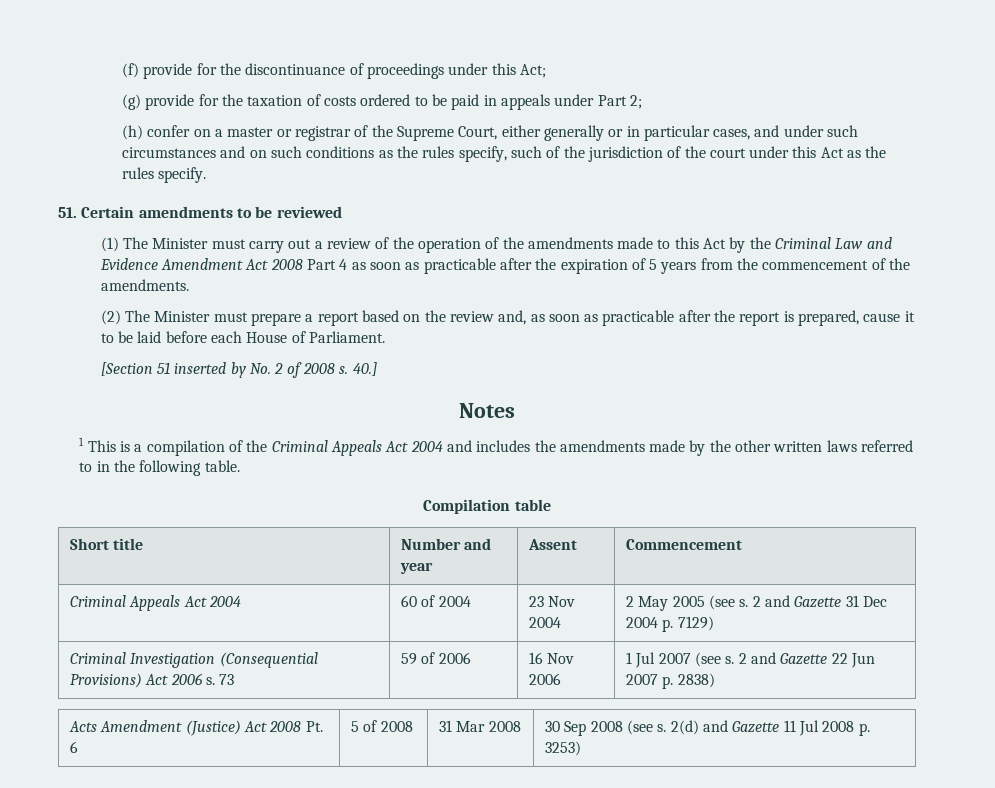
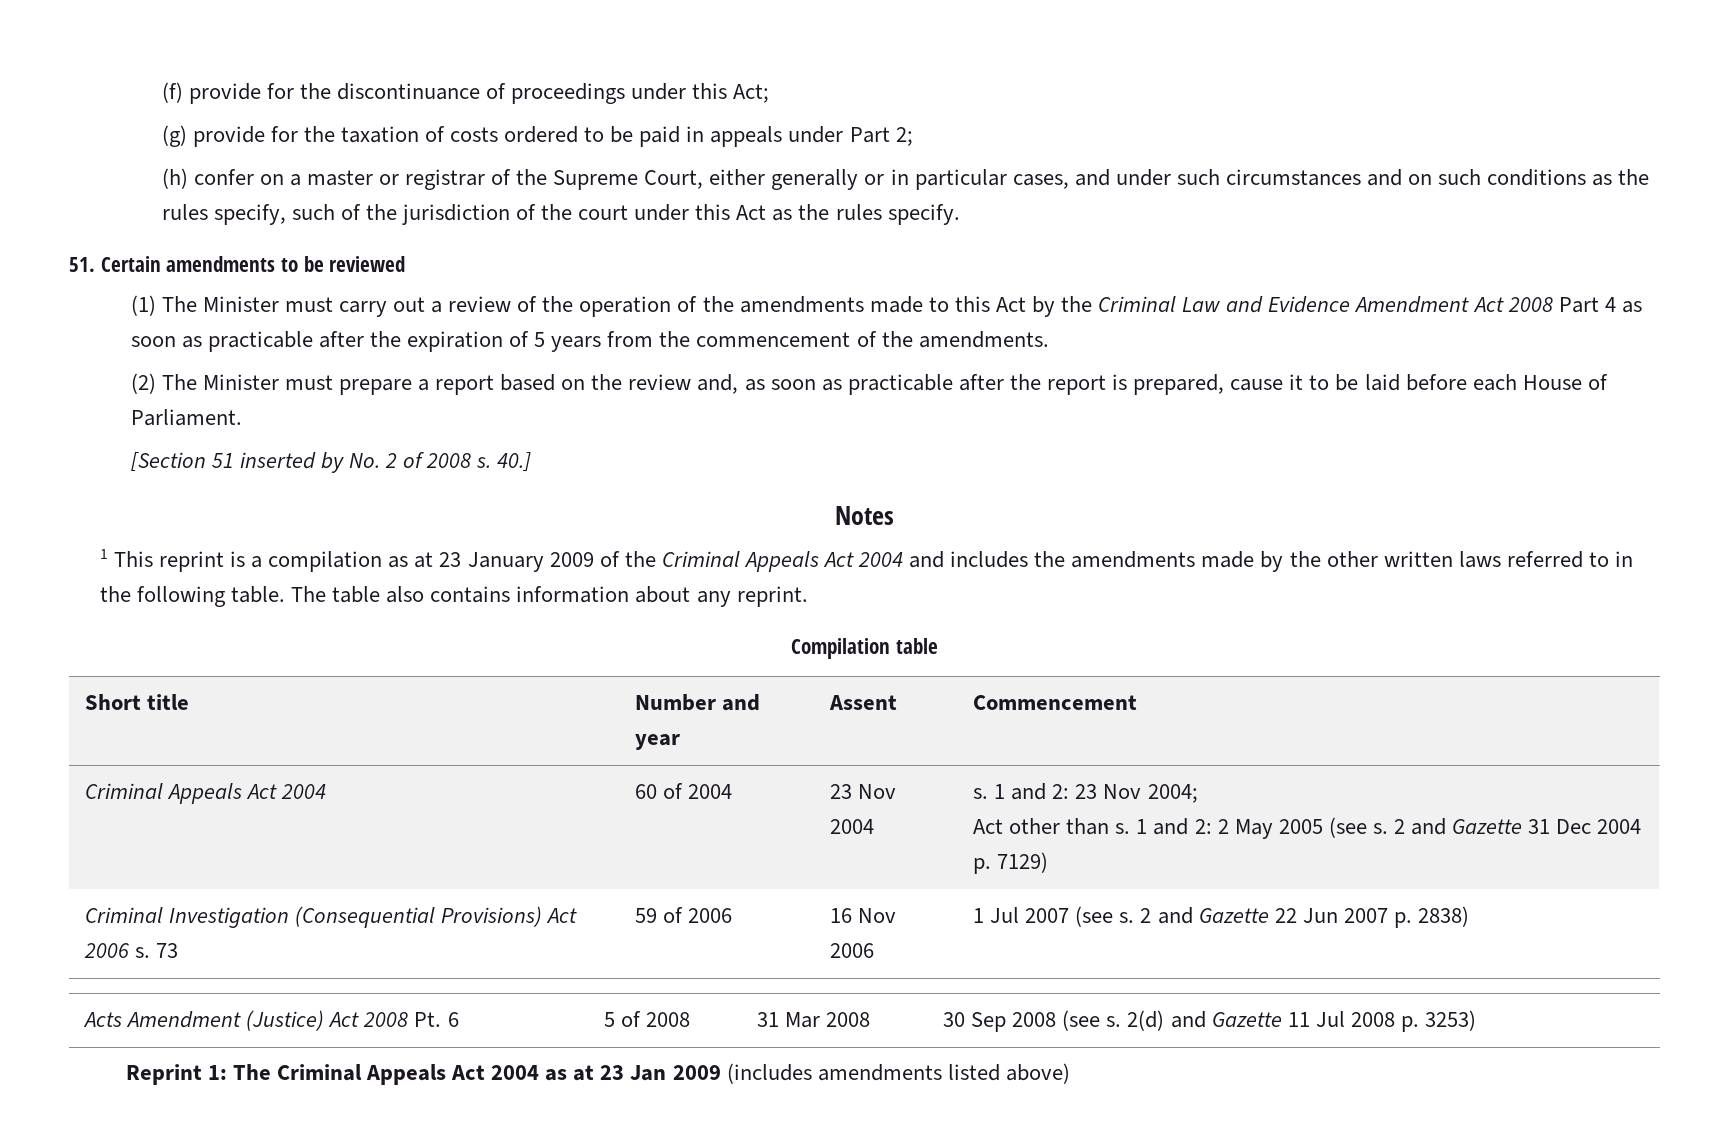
(116, 446) none -> [158,551,224,572] reprint
(225, 448) none -> [388,552,594,572] as at 23 January 2009
(240, 466) none -> [291,586,808,607] The table also contains information about any reprint.
(562, 622) none -> [973,783,1198,803] [973,818,1212,835] s. 1 and 2: 23 Nov 2004; // Act other than s. 1 and 2:
(582, 748) none -> [125,1063,1070,1085] // Reprint 1: The Criminal Appeals Act 2004 as at 23 Jan 2009 (includes amendments listed above)

